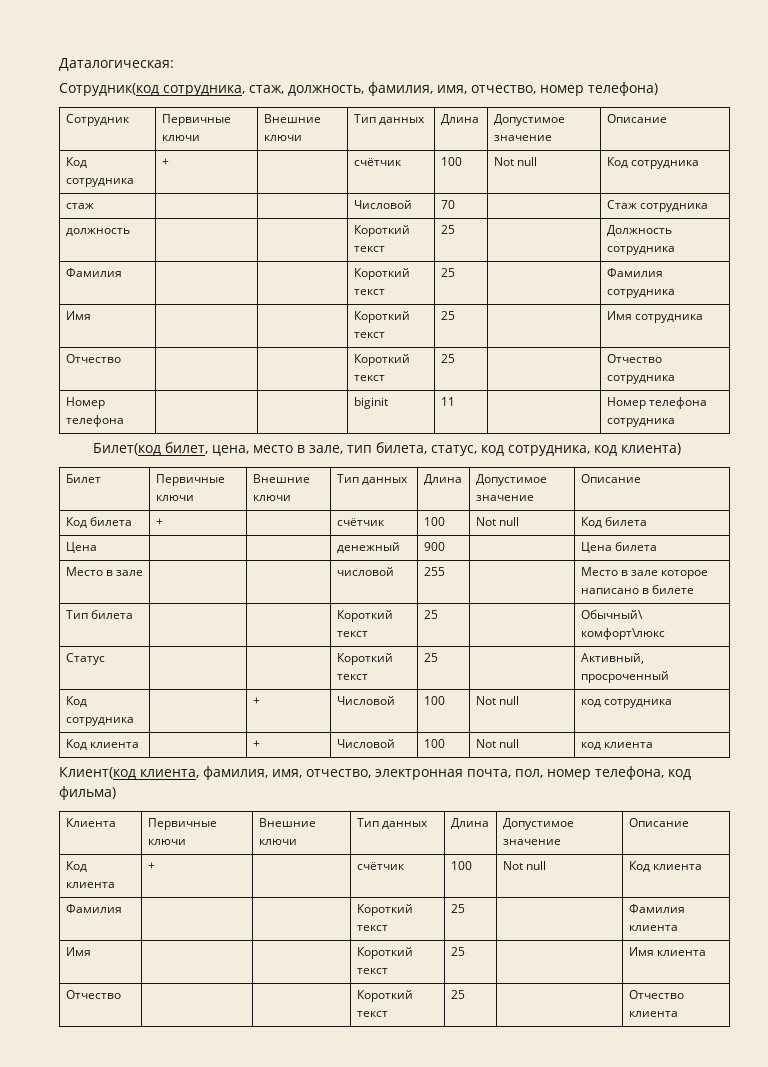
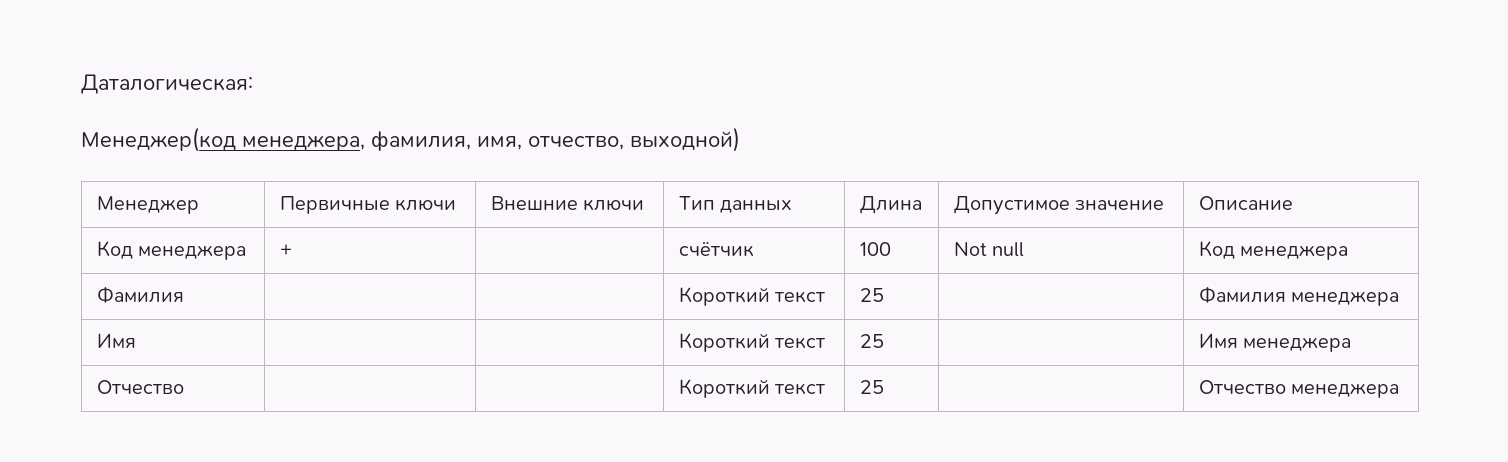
[59,82,658,96] [65,114,130,126] Сотрудник(код сотрудника, стаж, должность, фамилия, имя, отчество, номер телефона) // Сотрудник -> [81,127,740,152] [96,196,199,214] Менеджер(код менеджера, фамилия, имя, отчество, выходной) // Менеджер
[65,178,134,187] [161,158,169,166] [353,158,402,166] [440,157,462,166] [493,157,537,166] [606,157,699,169] [65,203,94,209] [353,200,412,209] [440,200,455,209] [606,200,708,212] [65,228,130,236] [353,225,410,237] [353,246,385,252] [440,225,455,234] [606,225,672,236] [606,246,675,255] [65,268,122,277] [353,268,410,280] [353,289,385,295] [440,268,455,277] [606,268,663,277] [606,289,675,298] [65,311,91,320] [353,311,410,323] [353,332,385,338] [440,311,455,320] [606,311,703,323] [65,354,121,363] [353,354,410,366] [353,375,385,381] [440,354,455,363] [606,354,662,363] [606,375,675,384] [65,397,105,409] [65,415,124,427] [353,397,388,409] [440,397,455,406] [606,397,707,409] [606,418,675,427] [93,442,682,456] [65,474,101,483] [155,474,225,486] [155,495,194,501] [252,474,310,483] [252,495,291,501] [336,474,408,485] [423,474,462,485] [475,474,547,486] [475,495,534,501] [580,474,641,483] [65,517,132,528] [155,518,163,526] [336,518,385,526] [423,517,445,526] [475,517,519,526] [580,517,647,528] [65,542,97,553] [336,542,400,553] [423,542,445,551] [580,542,657,553] [65,567,144,576] [336,567,394,576] [423,567,445,576] [580,567,709,579] [580,585,695,594] [65,610,133,619] [336,610,393,622] [336,631,368,637] [423,610,438,619] [580,610,643,619] [580,628,665,640] [65,653,105,665] [336,653,393,665] [336,674,368,680] [423,653,438,662] [580,653,644,664] [580,671,669,683] [65,696,87,707] [65,717,134,726] [252,697,260,705] [336,696,395,705] [423,696,445,705] [475,696,519,705] [580,699,672,708] [65,739,139,750] [252,740,260,748] [336,739,395,748] [423,739,445,748] [475,739,519,748] [580,742,653,750] [59,766,691,780] [59,786,116,800] [65,818,116,827] [147,818,217,830] [147,839,186,845] [258,818,316,827] [258,839,297,845] [356,818,428,829] [450,818,489,829] [502,818,574,830] [502,839,561,845] [628,818,689,827] [65,861,87,872] [65,882,115,888] [147,862,155,870] [356,862,405,870] [450,861,472,870] [502,861,546,870] [628,861,702,872] [65,904,122,913] [356,904,413,916] [356,925,388,931] [450,904,465,913] [628,904,685,913] [628,925,678,931] [65,947,91,956] [356,947,413,959] [356,968,388,974] [450,947,465,956] [628,947,706,956] [65,990,121,999] [356,990,413,1002] [356,1011,388,1017] [450,990,465,999] [628,990,684,999] [628,1011,678,1017] сотрудника | + | | счётчик | 100 | Not null | Код сотрудника // стаж | | | Числовой | 70 | | Стаж сотрудника // должность | | | Короткий текст | 25 | | Должность сотрудника // Фамилия | | | Короткий текст | 25 | | Фамилия сотрудника // Имя | | | Короткий текст | 25 | | Имя сотрудника // Отчество | | | Короткий текст | 25 | | Отчество сотрудника // Номер телефона | | | biginit | 11 | | Номер телефона сотрудника // Билет(код билет, цена, место в зале, тип билета, статус, код сотрудника, код клиента) // Билет | Первичные ключи | Внешние ключи | Тип данных | Длина | Допустимое значение | Описание // Код билета | + | | счётчик | 100 | Not null | Код билета // Цена | | | денежный | 900 | | Цена билета // Место в зале | | | числовой | 255 | | Место в зале которое написано в билете // Тип билета | | | Короткий текст | 25 | | Обычный\ комфорт\люкс // Статус | | | Короткий текст | 25 | | Активный, просроченный // Код сотрудника | | + | Числовой | 100 | Not null | код сотрудника // Код клиента | | + | Числовой | 100 | Not null | код клиента // Клиент(код клиента, фамилия, имя, отчество, электронная почта, пол, номер телефона, код фильма) // Клиента | Первичные ключи | Внешние ключи | Тип данных | Длина | Допустимое значение | Описание // Код клиента | + | | счётчик | 100 | Not null | Код клиента // Фамилия | | | Короткий текст | 25 | | Фамилия клиента // Имя | | | Короткий текст | 25 | | Имя клиента // Отчество | | | Короткий текст | 25 | | Отчество клиента -> [138,245,247,260] [279,244,292,256] [678,242,754,257] [859,242,891,256] [953,242,1025,257] [1198,241,1349,260] [96,287,184,303] [678,287,826,306] [859,288,884,302] [1198,287,1400,306] [96,333,136,349] [678,333,826,352] [859,334,884,348] [1198,333,1352,352] [96,380,184,394] [678,379,826,398] [859,380,884,394] [1198,380,1400,398] менеджера | + | | счётчик | 100 | Not null | Код менеджера // Фамилия | | | Короткий текст | 25 | | Фамилия менеджера // Имя | | | Короткий текст | 25 | | Имя менеджера // Отчество | | | Короткий текст | 25 | | Отчество менеджера

